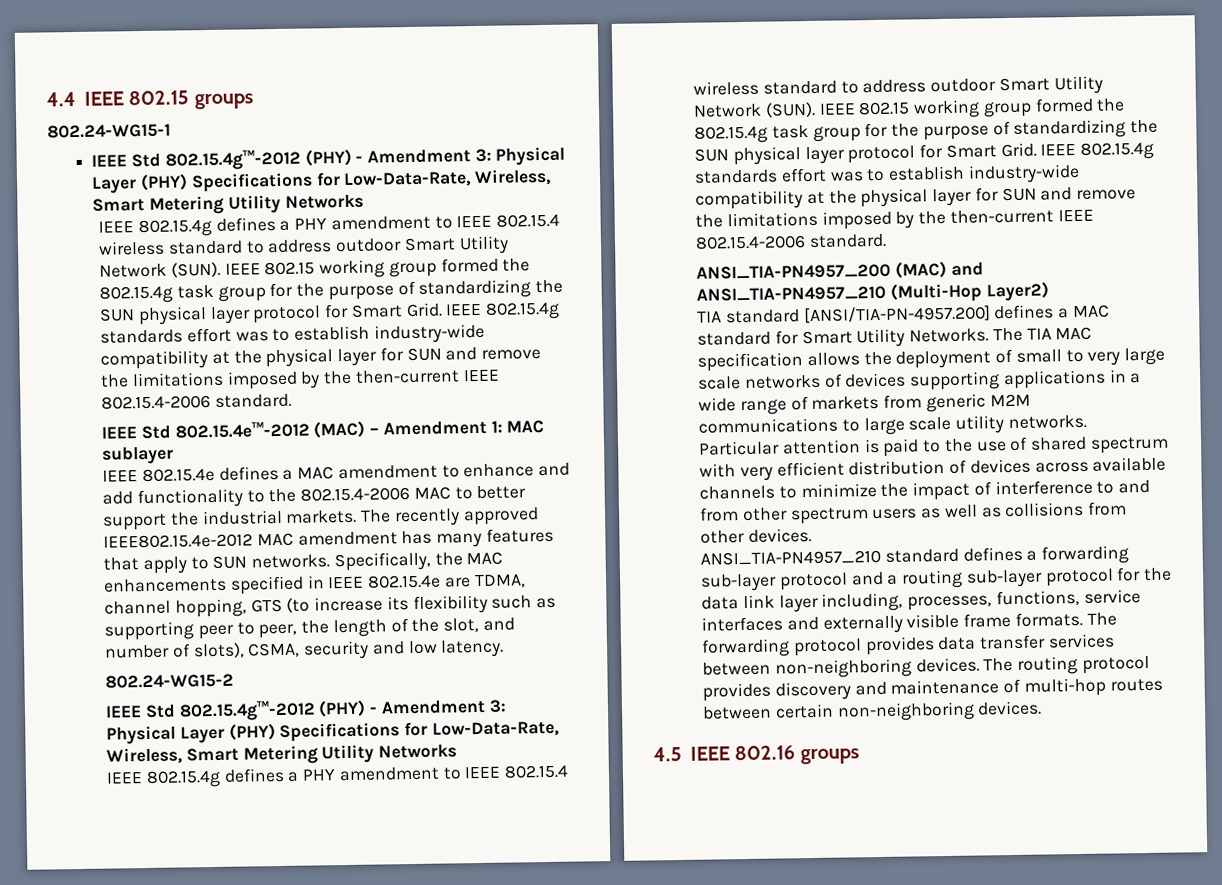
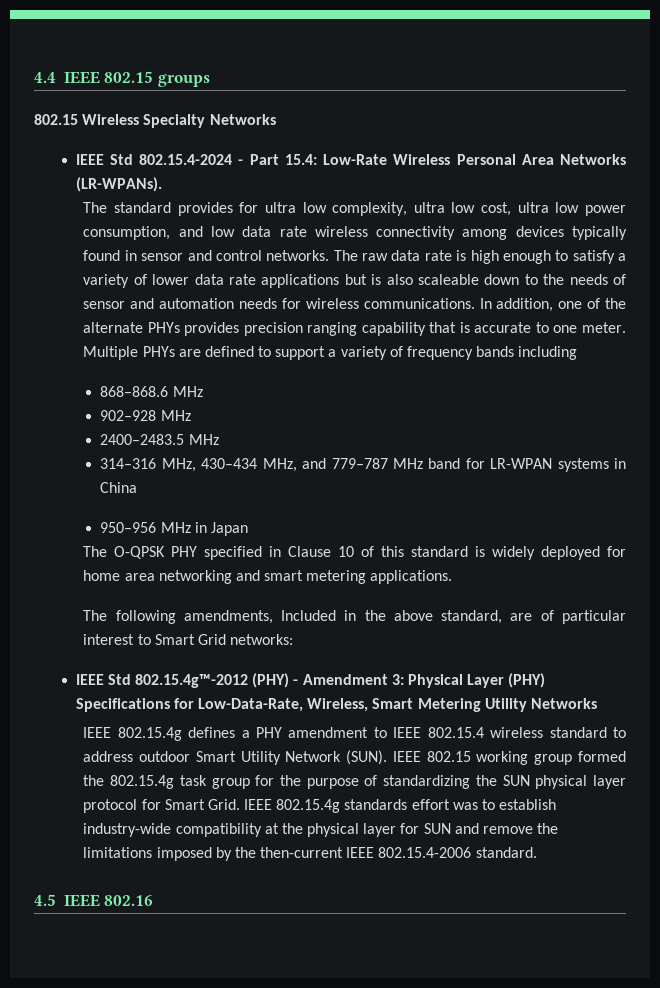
[47,123,171,139] 802.24-WG15-1 -> [34,114,276,128] [75,154,626,165] [75,177,162,192] [83,202,627,216] [83,226,627,240] [83,250,626,264] [83,274,626,288] [83,298,626,312] [83,322,627,336] [83,346,578,360] [100,386,203,397] [100,410,191,421] [100,434,219,445] [100,458,626,472] [100,482,138,493] [100,522,248,536] [83,546,627,560] [83,570,453,584] [83,610,627,624] [83,634,294,645] 802.15 Wireless Specialty Networks // IEEE Std 802.15.4-2024 - Part 15.4: Low-Rate Wireless Personal Area Networks (LR-WPANs). // The standard provides for ultra low complexity, ultra low cost, ultra low power consumption, and low data rate wireless connectivity among devices typically found in sensor and control networks. The raw data rate is high enough to satisfy a variety of lower data rate applications but is also scaleable down to the needs of sensor and automation needs for wireless communications. In addition, one of the alternate PHYs provides precision ranging capability that is accurate to one meter. Multiple PHYs are defined to support a variety of frequency bands including // 868–868.6 MHz // 902–928 MHz // 2400–2483.5 MHz // 314–316 MHz, 430–434 MHz, and 779–787 MHz band for LR-WPAN systems in China // 950–956 MHz in Japan // The O-QPSK PHY specified in Clause 10 of this standard is widely deployed for home area networking and smart metering applications. // The following amendments, Included in the above standard, are of particular interest to Smart Grid networks:
[101,419,545,440] [102,446,175,465] [102,462,571,483] [102,485,527,509] [103,507,539,531] [103,527,554,549] [103,551,504,575] [104,574,526,595] [104,594,557,618] [104,617,515,641] [104,639,505,660] [105,673,235,689] [105,699,507,722] [106,720,559,745] [106,744,458,765] [106,764,570,789] [693,75,1103,96] [693,97,1126,119] [694,119,1159,144] [694,141,1155,166] [694,163,1080,184] [695,187,1137,210] [695,209,1094,230] [695,233,888,250] [696,260,984,280] [696,281,1049,303] [697,304,1110,324] [697,326,1093,348] [697,347,1166,372] [698,369,1142,391] [698,393,1031,416] [698,414,1087,436] [698,436,1169,457] [699,456,1167,482] [699,479,1151,501] [699,501,1128,525] [700,527,813,544] [700,545,1130,566] [700,567,1173,592] [701,589,1141,613] [701,611,1117,634] [701,633,1115,658] [702,655,1150,679] [702,677,1163,702] [702,700,1043,722] // IEEE Std 802.15.4e™-2012 (MAC) – Amendment 1: MAC sublayer // IEEE 802.15.4e defines a MAC amendment to enhance and add functionality to the 802.15.4-2006 MAC to better support the industrial markets. The recently approved IEEE802.15.4e-2012 MAC amendment has many features that apply to SUN networks. Specifically, the MAC enhancements specified in IEEE 802.15.4e are TDMA, channel hopping, GTS (to increase its flexibility such as supporting peer to peer, the length of the slot, and number of slots), CSMA, security and low latency. // 802.24-WG15-2 // IEEE Std 802.15.4g™-2012 (PHY) - Amendment 3: Physical Layer (PHY) Specifications for Low-Data-Rate, Wireless, Smart Metering Utility Networks // IEEE 802.15.4g defines a PHY amendment to IEEE 802.15.4 wireless standard to address outdoor Smart Utility Network (SUN). IEEE 802.15 working group formed the 802.15.4g task group for the purpose of standardizing the SUN physical layer protocol for Smart Grid. IEEE 802.15.4g standards effort was to establish industry-wide compatibility at the physical layer for SUN and remove the limitations imposed by the then-current IEEE 802.15.4-2006 standard. // ANSI_TIA-PN4957_200 (MAC) and ANSI_TIA-PN4957_210 (Multi-Hop Layer2) // TIA standard [ANSI/TIA-PN-4957.200] defines a MAC standard for Smart Utility Networks. The TIA MAC specification allows the deployment of small to very large scale networks of devices supporting applications in a wide range of markets from generic M2M communications to large scale utility networks. Particular attention is paid to the use of shared spectrum with very efficient distribution of devices across available channels to minimize the impact of interference to and from other spectrum users as well as collisions from other devices. // ANSI_TIA-PN4957_210 standard defines a forwarding sub-layer protocol and a routing sub-layer protocol for the data link layer including, processes, functions, service interfaces and externally visible frame formats. The forwarding protocol provides data transfer services between non-neighboring devices. The routing protocol provides discovery and maintenance of multi-hop routes between certain non-neighboring devices. -> (537, 852) none
[799,748,859,765] groups -> (154, 900) none

